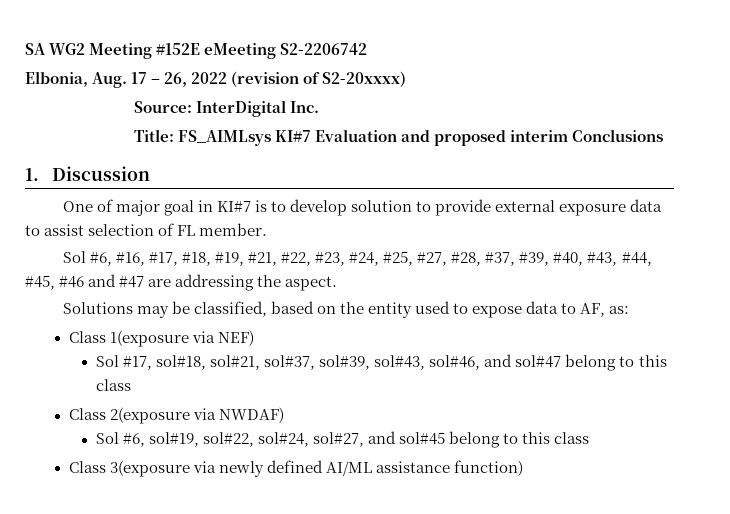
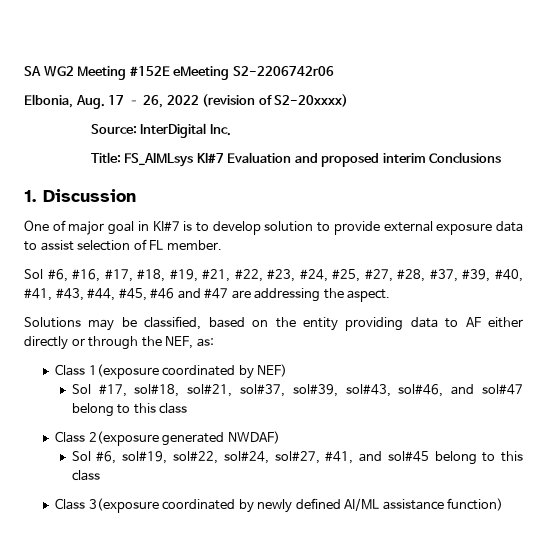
[280,43,368,55] S2-2206742 -> [232,66,334,76] S2-2206742r06
(584, 259) none -> [24,288,52,301] #41,
[415,301,606,318] used to expose data to AF, -> [345,317,524,331] [24,336,194,350] providing data to AF either directly or through the NEF,
[191,331,215,343] via -> [162,365,254,379] coordinated by
[192,408,216,420] via -> [162,432,225,446] generated
(365, 439) none -> [325,451,354,464] #41,
[192,461,216,473] via -> [162,499,254,513] coordinated by

